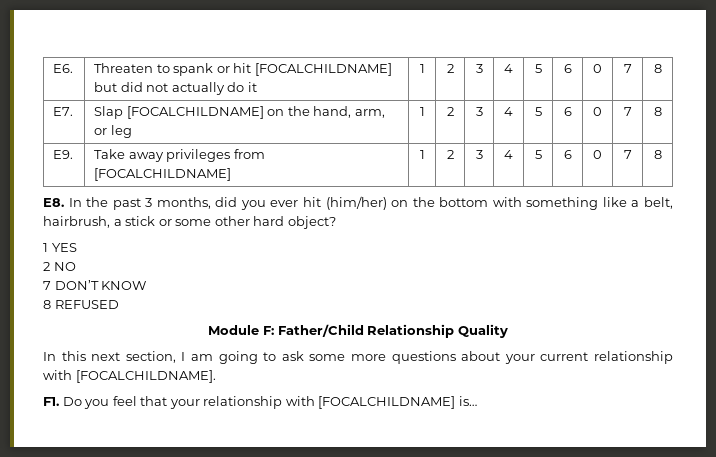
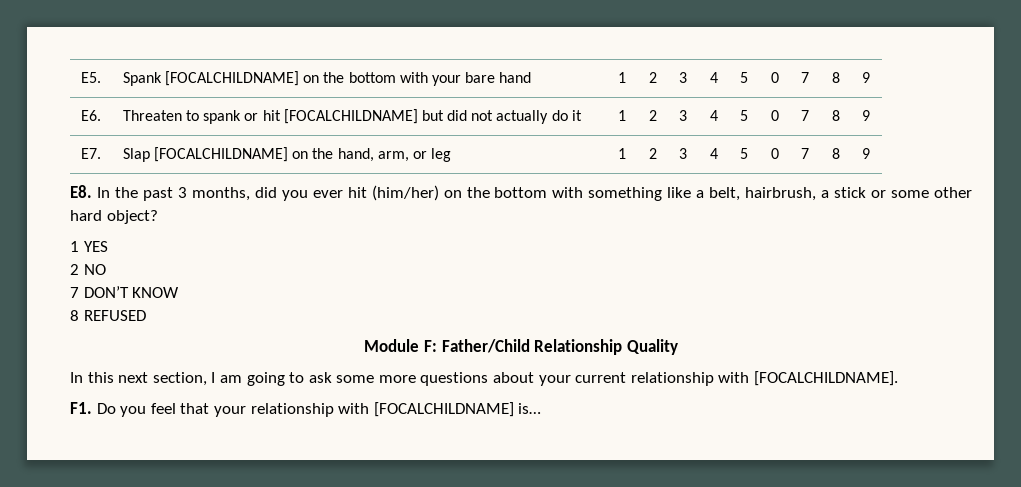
(53, 68) none -> [80,72,101,83] [122,71,532,86] [618,72,626,83] [648,72,657,83] [679,72,687,83] [709,72,718,83] [740,72,748,83] [770,72,779,83] [801,72,809,83] [831,72,840,83] [862,72,870,83] E5. | Spank [FOCALCHILDNAME] on the bottom with your bare hand | 1 | 2 | 3 | 4 | 5 | 0 | 7 | 8 | 9 //
[563,64,572,73] [593,64,602,73] [623,64,632,73] [653,64,662,73] | 6 | 0 | 7 | 8 -> [770,110,779,121] [801,110,809,121] [831,110,840,121] [862,110,870,121] | 0 | 7 | 8 | 9
[563,107,572,116] [593,107,602,116] [623,107,632,116] [653,107,662,116] [53,150,74,159] [94,149,265,162] [94,168,232,181] [419,150,425,159] [446,150,454,159] [475,150,483,159] [504,150,513,159] [534,150,542,159] [563,150,572,159] [593,150,602,159] [623,150,632,159] [653,150,662,159] | 6 | 0 | 7 | 8 // E9. | Take away privileges from [FOCALCHILDNAME] | 1 | 2 | 3 | 4 | 5 | 6 | 0 | 7 | 8 -> [770,148,779,159] [801,148,809,159] [831,148,840,159] [862,148,870,159] | 0 | 7 | 8 | 9

